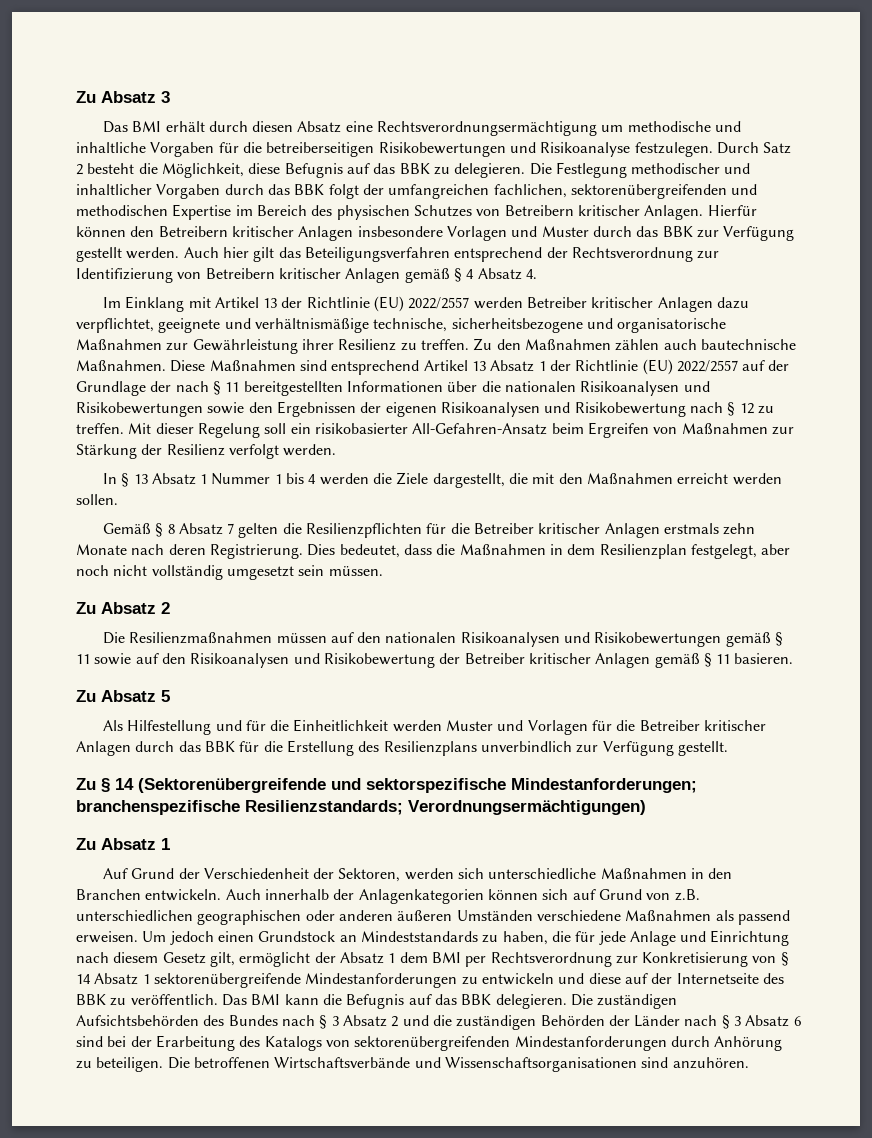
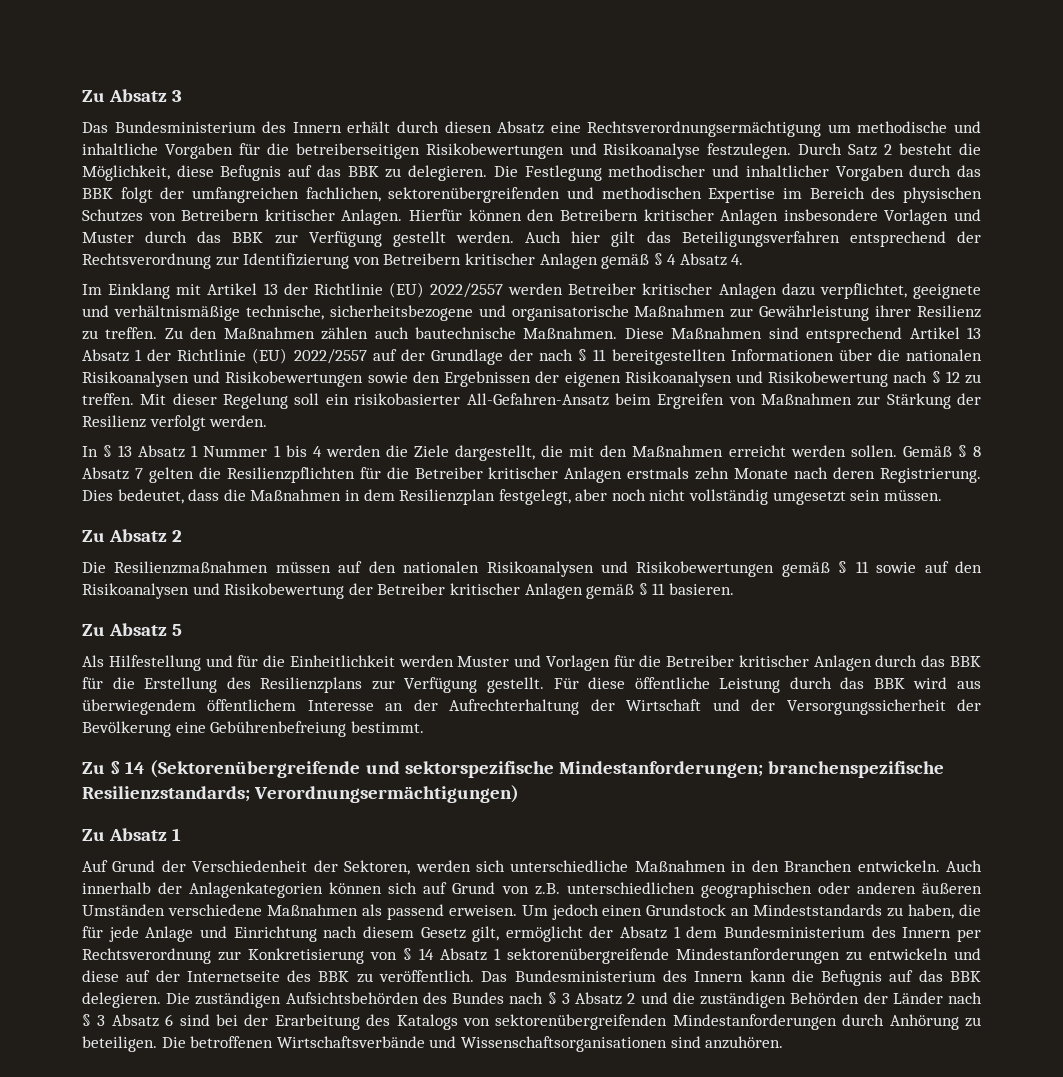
[132,121,162,132] BMI -> [114,121,342,133] Bundesministerium des Innern
(118, 499) // -> (897, 451) none
[480,741,572,752] unverbindlich -> (363, 685) none
(728, 748) none -> [553,677,981,693] [82,699,982,715] [82,721,424,737] Für diese öffentliche Leistung durch das BBK wird aus überwiegendem öffentlichem Interesse an der Aufrechterhaltung der Wirtschaft und der Versorgungssicherheit der Bevölkerung eine Gebührenbefreiung bestimmt.
[431,952,461,963] BMI -> [724,926,952,938] Bundesministerium des Innern
[251,994,281,1005] BMI -> [514,970,744,982] Bundesministerium des Innern

